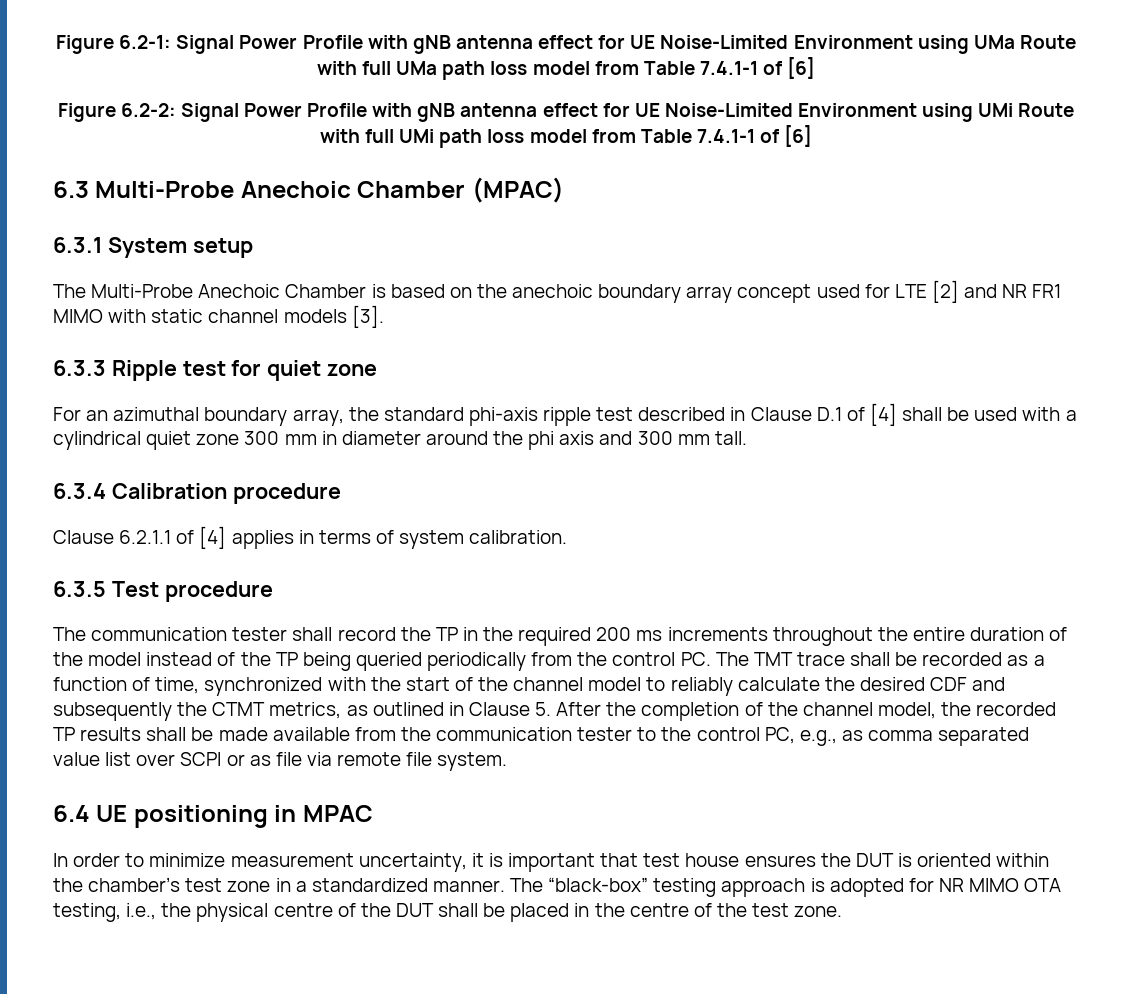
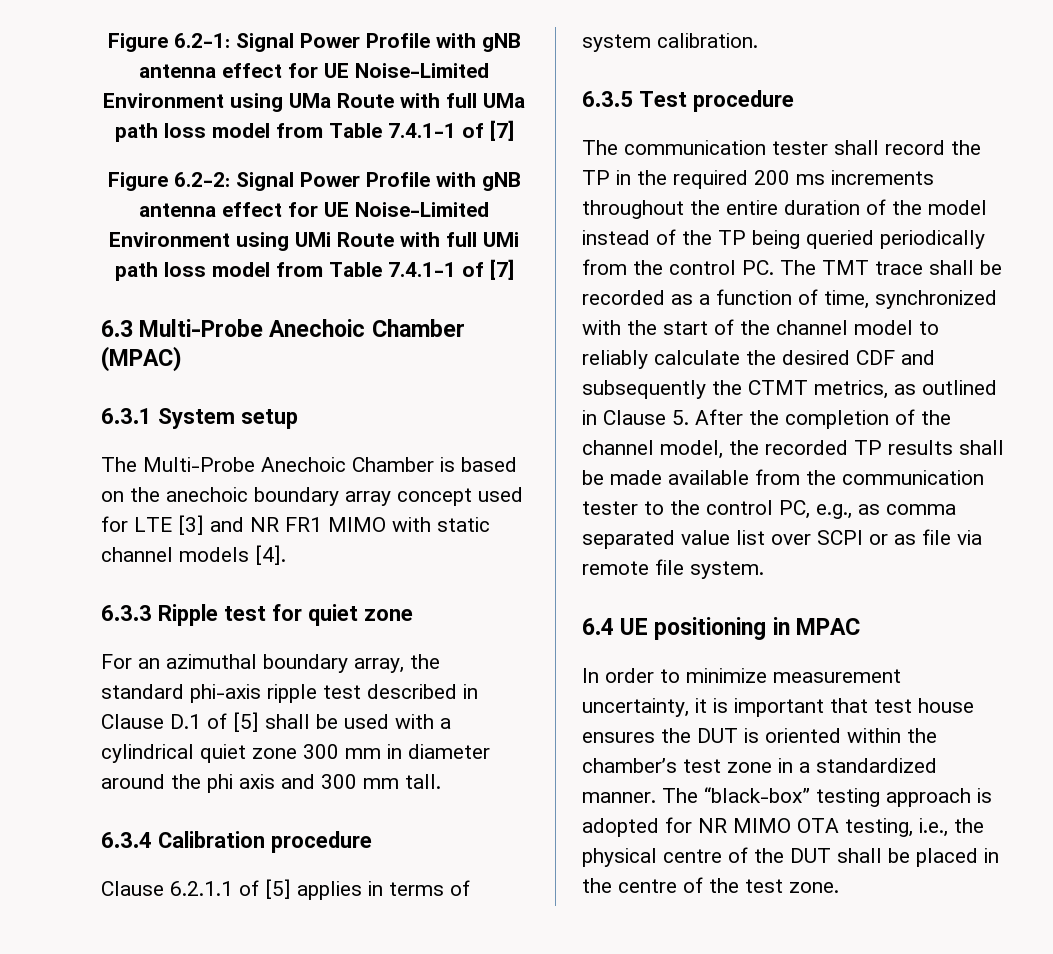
[787,57,816,79] [6] -> [489,120,514,141] [7]
[784,125,813,147] [6] -> [489,259,514,280] [7]
[931,280,959,303] [2] -> [178,515,204,535] [3]
[351,305,384,328] [3]. -> [255,545,286,565] [4].
[869,403,897,426] [4] -> [233,712,259,732] [5]
[199,526,227,549] [4] -> [265,879,291,899] [5]

